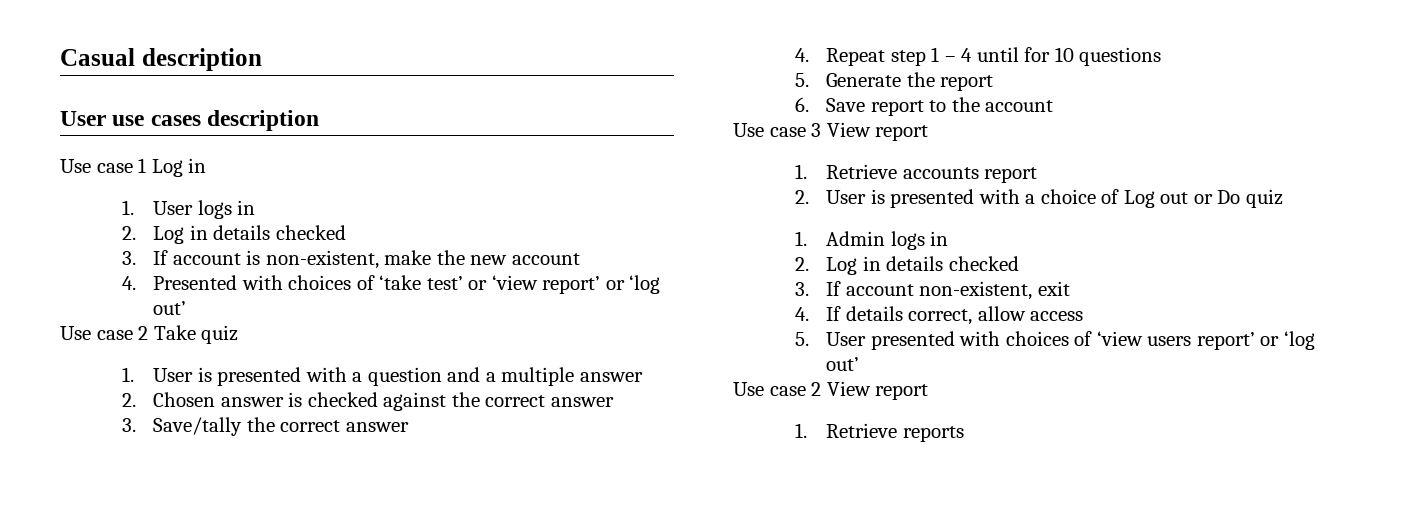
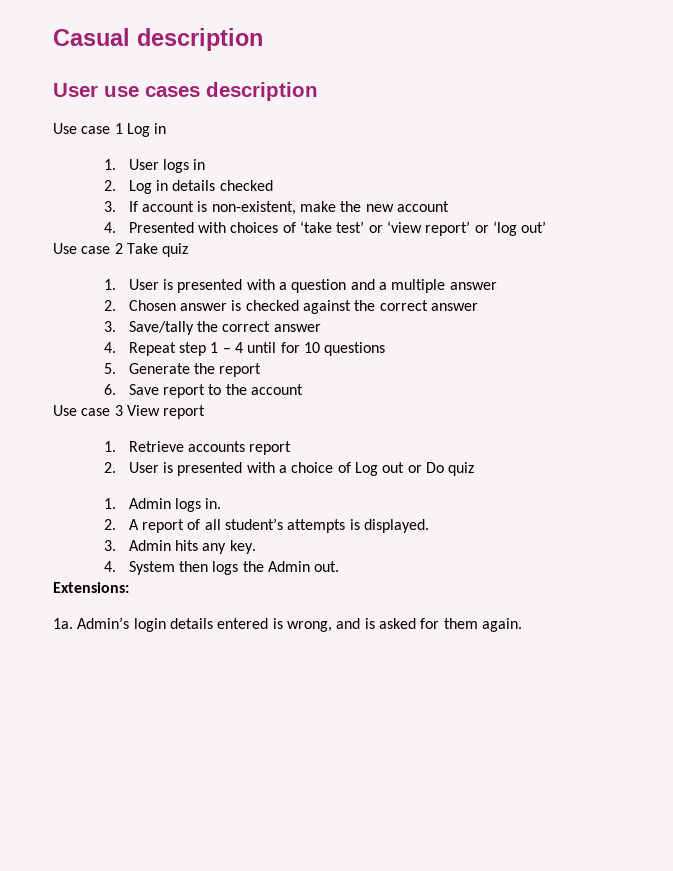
[930,231,949,246] [795,256,1019,275] [795,281,1070,300] [795,306,1084,325] [795,331,1315,350] [826,357,860,371] [733,381,929,400] [795,423,964,442] in // 2. Log in details checked // 3. If account non-existent, exit // 4. If details correct, allow access // 5. User presented with choices of ‘view users report’ or ‘log out’ // Use case 2 View report // 1. Retrieve reports -> [205,498,222,509] [103,518,430,533] [103,540,256,554] [103,561,340,575] [53,582,129,593] [53,617,522,632] in. // 2. A report of all student’s attempts is displayed. // 3. Admin hits any key. // 4. System then logs the Admin out. // Extensions: // 1a. Admin’s login details entered is wrong, and is asked for them again.

